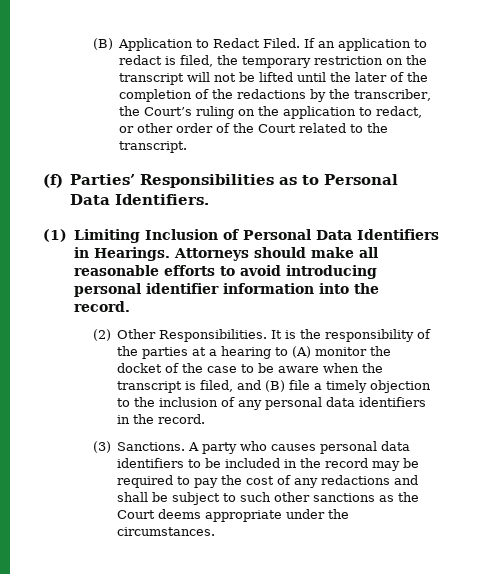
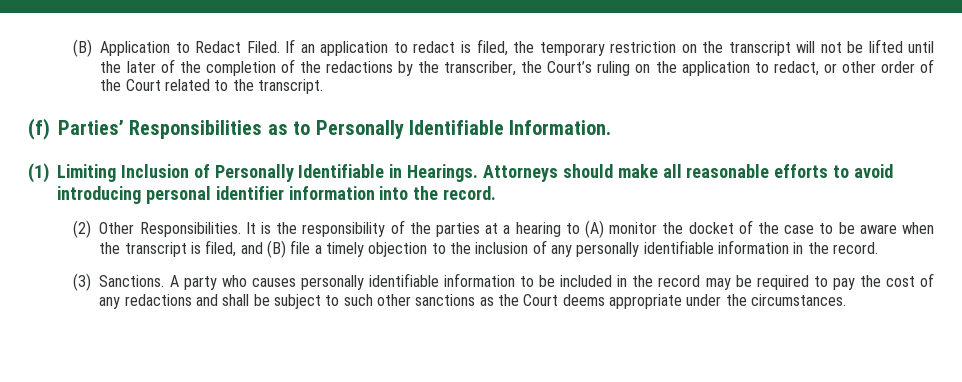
[323,174,398,185] [69,194,209,205] Personal Data Identifiers. -> [315,120,612,139] Personally Identifiable Information.
[242,229,439,240] Personal Data Identifiers -> [214,164,385,182] Personally Identifiable
[265,397,427,410] personal data identifiers -> [576,240,789,257] personally identifiable information
[320,441,411,454] [117,458,185,468] personal data identifiers -> [300,273,515,290] personally identifiable information

